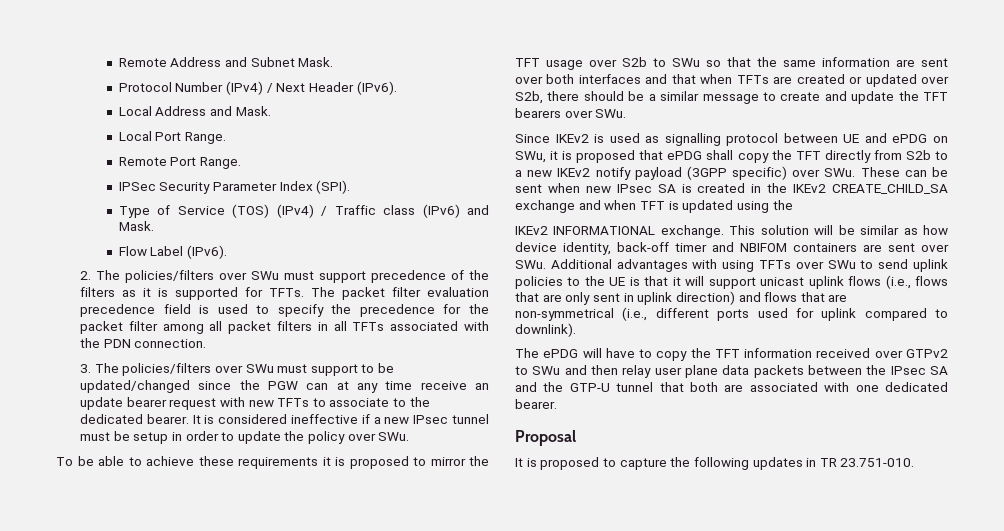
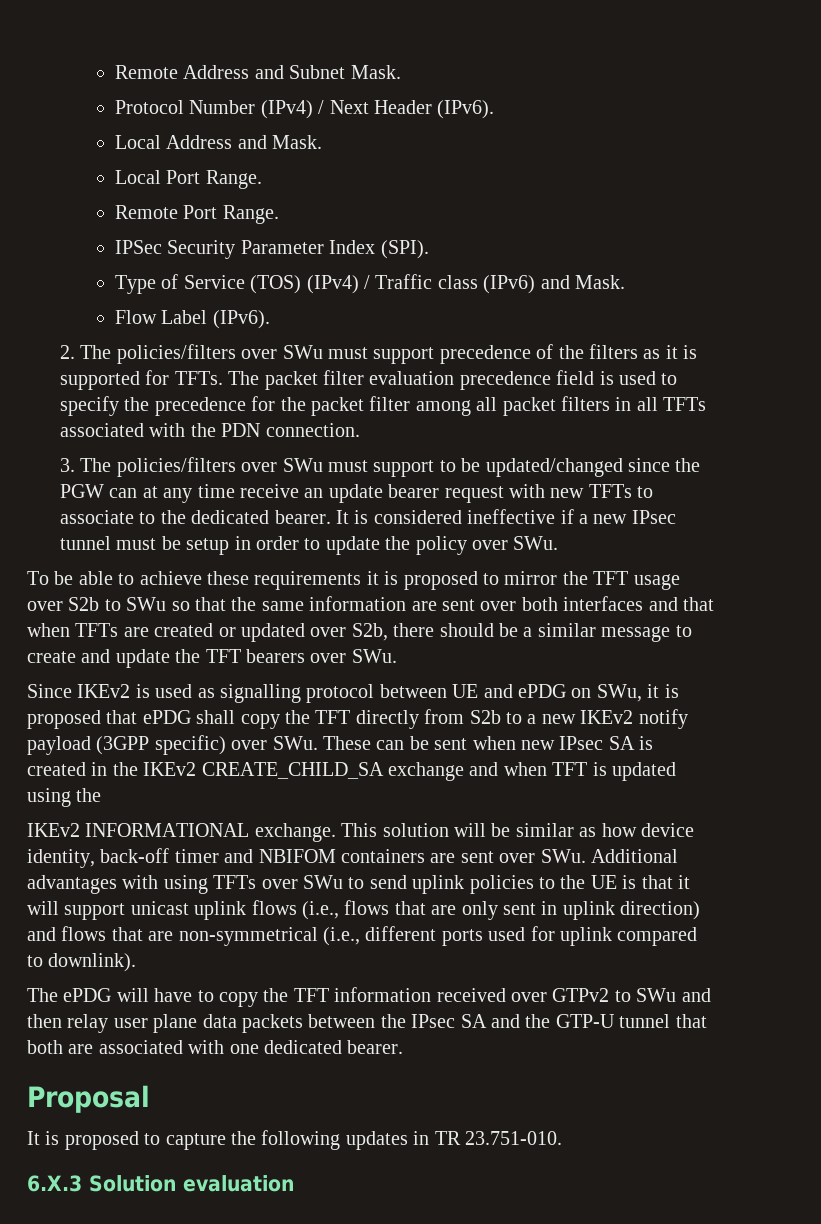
(915, 462) none -> [27,1175,294,1192] // 6.X.3 Solution evaluation

